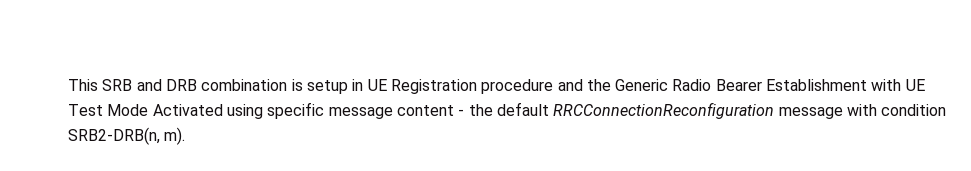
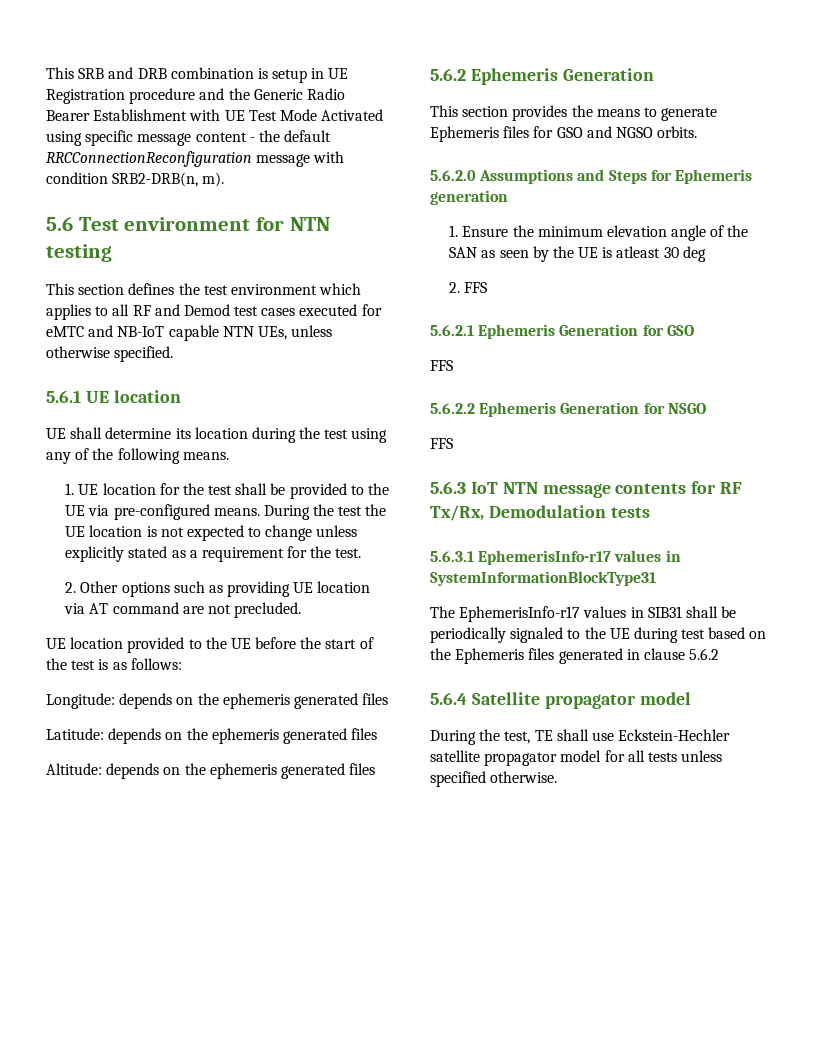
(186, 136) none -> [46,217,330,231] [46,244,112,262] [46,283,362,295] [46,304,382,320] [46,325,333,341] [46,346,174,362] [46,390,181,403] [46,427,388,443] [46,448,229,464] [65,483,389,499] [65,504,387,520] [65,525,358,541] [65,546,362,562] [65,581,371,597] [64,602,302,618] [46,637,374,653] [46,658,182,670] [46,693,389,709] [46,728,378,744] [46,763,376,779] [430,68,654,85] [430,105,718,121] [430,126,698,142] [430,169,752,184] [430,190,508,205] [449,225,749,241] [449,246,706,262] [449,282,488,293] [430,324,694,339] [430,360,453,371] [430,402,706,417] [430,438,453,449] [430,481,743,498] [430,505,650,521] [430,550,681,565] [430,571,656,586] [430,606,737,622] [430,627,767,643] [430,648,720,664] [430,692,691,709] [430,729,731,745] [430,750,723,766] [430,771,558,787] // 5.6 Test environment for NTN testing // This section defines the test environment which applies to all RF and Demod test cases executed for eMTC and NB-IoT capable NTN UEs, unless otherwise specified. // 5.6.1 UE location // UE shall determine its location during the test using any of the following means. // 1. UE location for the test shall be provided to the UE via pre-configured means. During the test the UE location is not expected to change unless explicitly stated as a requirement for the test. // 2. Other options such as providing UE location via AT command are not precluded. // UE location provided to the UE before the start of the test is as follows: // Longitude: depends on the ephemeris generated files // Latitude: depends on the ephemeris generated files // Altitude: depends on the ephemeris generated files // 5.6.2 Ephemeris Generation // This section provides the means to generate Ephemeris files for GSO and NGSO orbits. // 5.6.2.0 Assumptions and Steps for Ephemeris generation // 1. Ensure the minimum elevation angle of the SAN as seen by the UE is atleast 30 deg // 2. FFS // 5.6.2.1 Ephemeris Generation for GSO // FFS // 5.6.2.2 Ephemeris Generation for NSGO // FFS // 5.6.3 IoT NTN message contents for RF Tx/Rx, Demodulation tests // 5.6.3.1 EphemerisInfo-r17 values in SystemInformationBlockType31 // The EphemerisInfo-r17 values in SIB31 shall be periodically signaled to the UE during test based on the Ephemeris files generated in clause 5.6.2 // 5.6.4 Satellite propagator model // During the test, TE shall use Eckstein-Hechler satellite propagator model for all tests unless specified otherwise.

